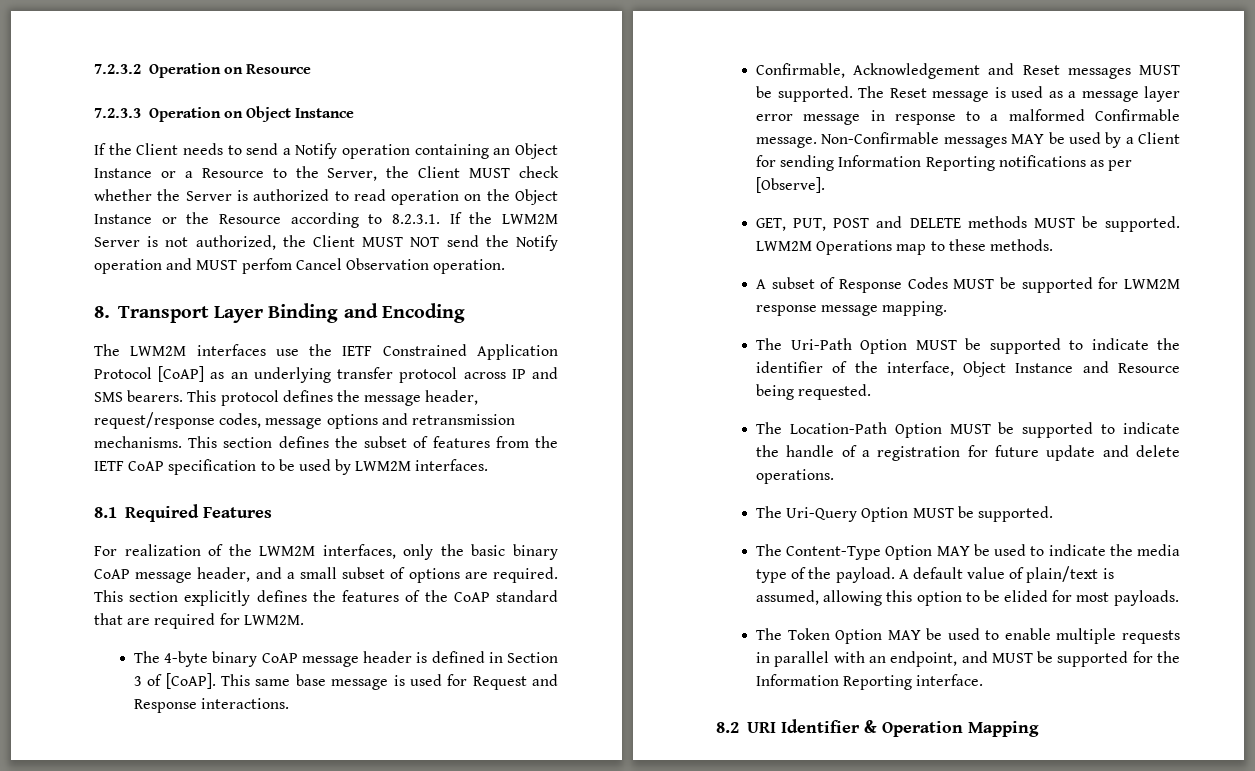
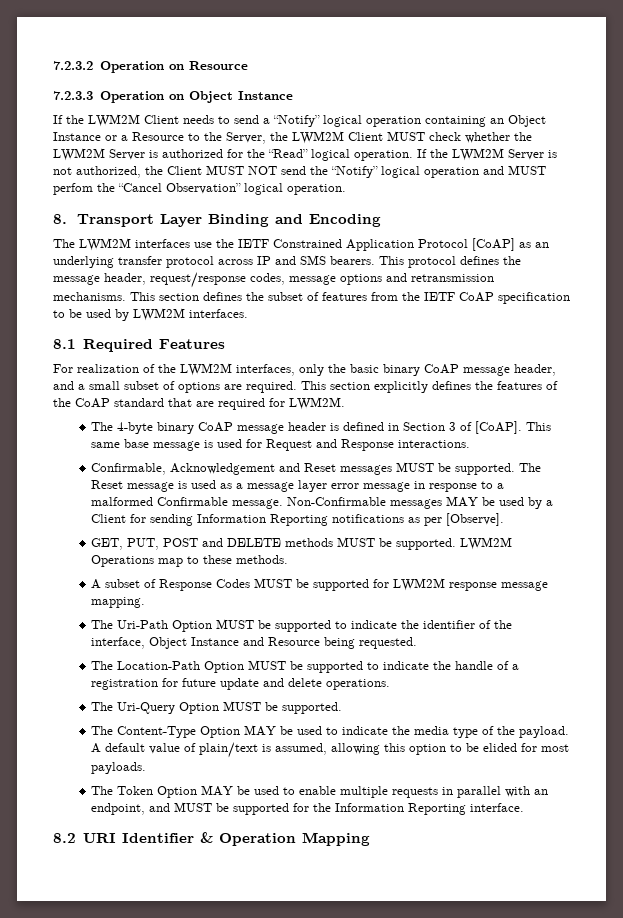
(132, 149) none -> [88,114,140,127] LWM2M
[295,143,338,159] Notify -> [273,115,362,127] “Notify” logical
(410, 172) none -> [292,131,344,144] LWM2M
(181, 195) none -> [53,148,105,161] LWM2M
[334,189,558,205] [94,212,440,228] to read operation on the Object Instance or the Resource according to 8.2.3.1. -> [227,149,413,161] for the “Read” logical operation.
[516,235,558,251] Notify -> [331,166,420,178] “Notify” logical
[295,258,429,270] Cancel Observation -> [97,183,283,195] the “Cancel Observation” logical

